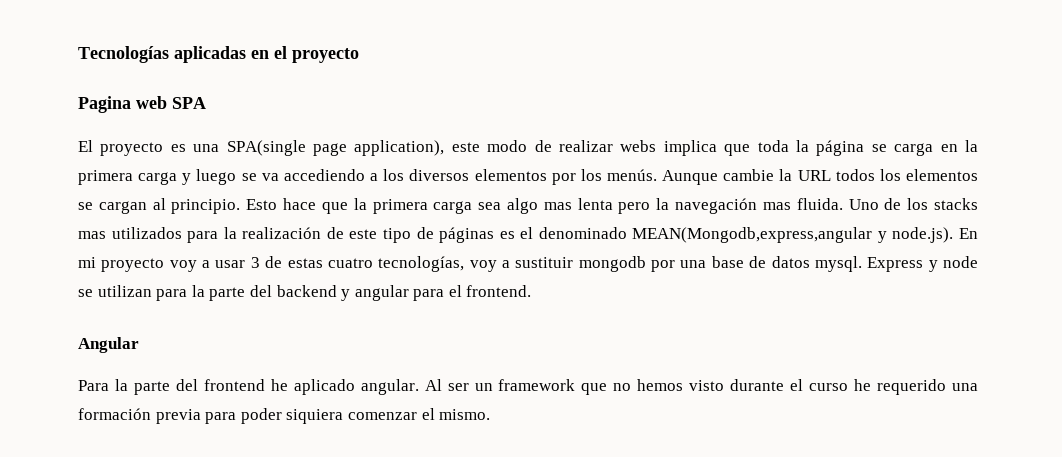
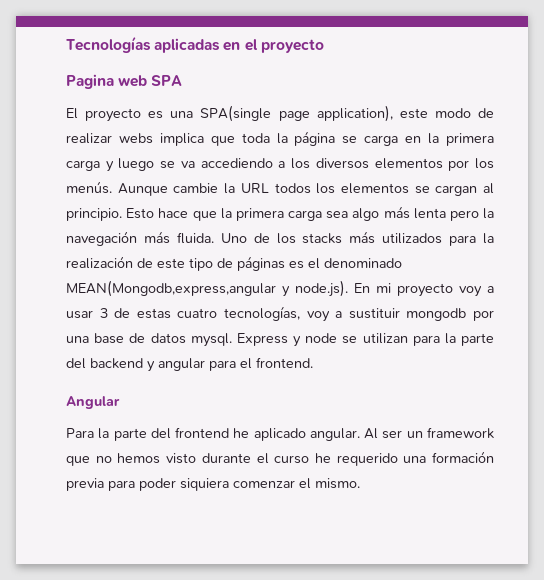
[543,202,572,210] mas -> [383,206,410,219] más
[762,202,791,210] mas -> [143,231,170,244] más
[78,231,106,239] mas -> [349,231,376,244] más

